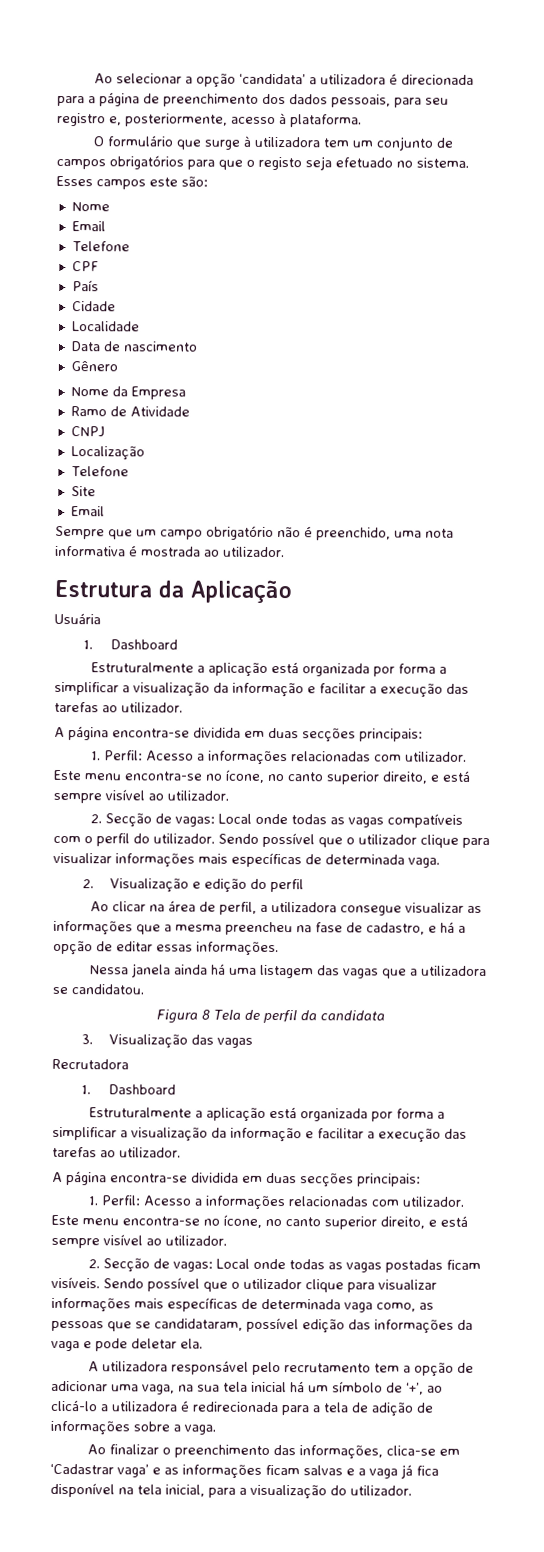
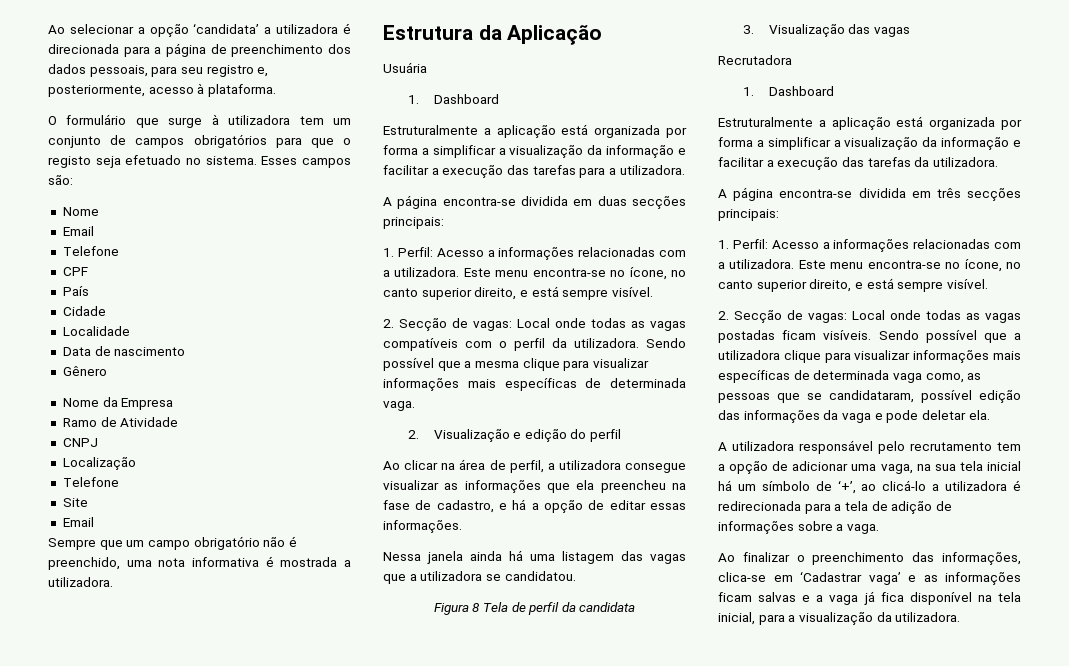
[149,177,178,187] este -> (351, 163) none
[204,546,285,558] ao utilizador. -> [344,560,351,567] [48,577,113,587] a utilizadora.
[102,702,183,713] ao utilizador. -> [579,165,685,178] para a utilizadora.
[404,751,467,762] utilizador. -> [383,267,460,277] a utilizadora.
[105,789,229,801] visível ao utilizador. -> [611,287,653,297] visível.
[133,832,417,848] do utilizador. Sendo possível que o utilizador -> [552,338,686,348] [383,358,519,371] da utilizadora. Sendo possível que a mesma
[164,924,222,932] a mesma -> [576,480,595,490] ela
[100,1147,181,1158] [52,1171,421,1188] [87,1195,465,1211] ao utilizador. // A página encontra-se dividida em duas secções principais: // 1. Perfil: Acesso a informações relacionadas com utilizador. -> [914,157,998,167] [718,187,1021,201] [718,209,779,221] [718,239,1021,252] [718,259,795,269] da utilizadora. // A página encontra-se dividida em três secções principais: // 1. Perfil: Acesso a informações relacionadas com a utilizadora.
[103,1234,227,1246] visível ao utilizador. -> [946,279,988,289] visível.
[231,1278,302,1290] o utilizador -> [1014,333,1021,340] [718,350,780,360] a utilizadora
[330,1485,412,1496] do utilizador. -> [876,612,961,622] da utilizadora.

